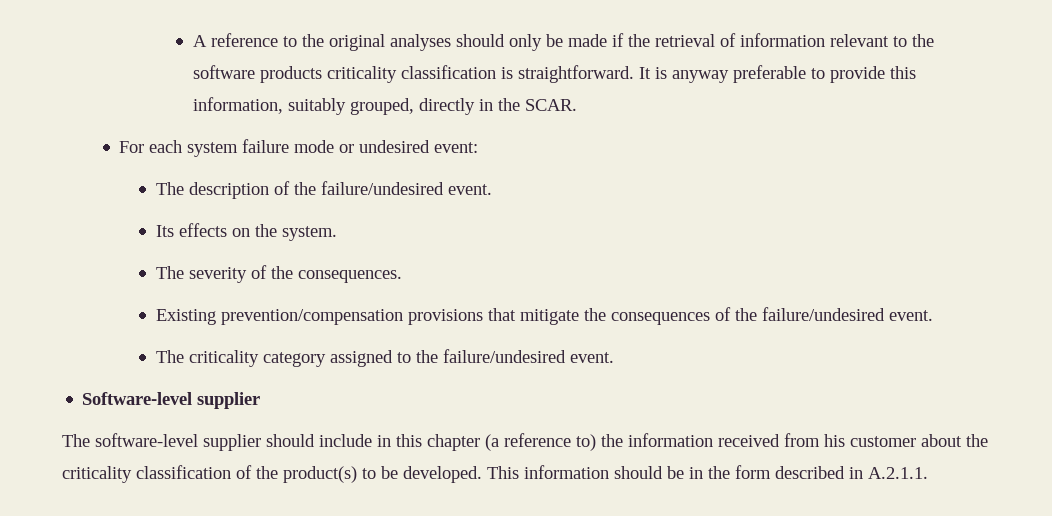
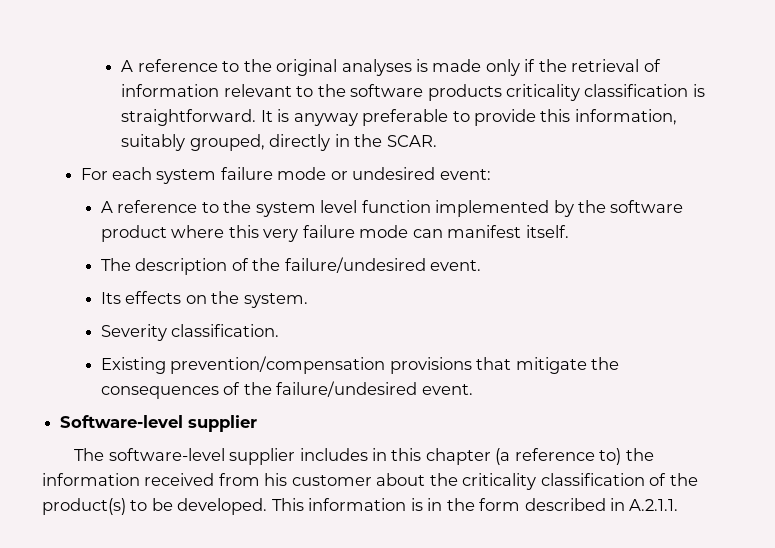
[455,34,607,51] should only be made -> [415,59,520,76] is made only
(479, 147) none -> [100,200,684,217] [100,225,569,242] // A reference to the system level function implemented by the software product where this very failure mode can manifest itself.
[156,265,403,283] The severity of the consequences. -> [100,324,280,341] Severity classification.
[156,349,615,367] // The criticality category assigned to the failure/undesired event. -> (473, 389) none
[266,434,372,447] should include -> [299,448,368,461] includes
[614,466,684,479] should be -> [410,498,423,511] is

